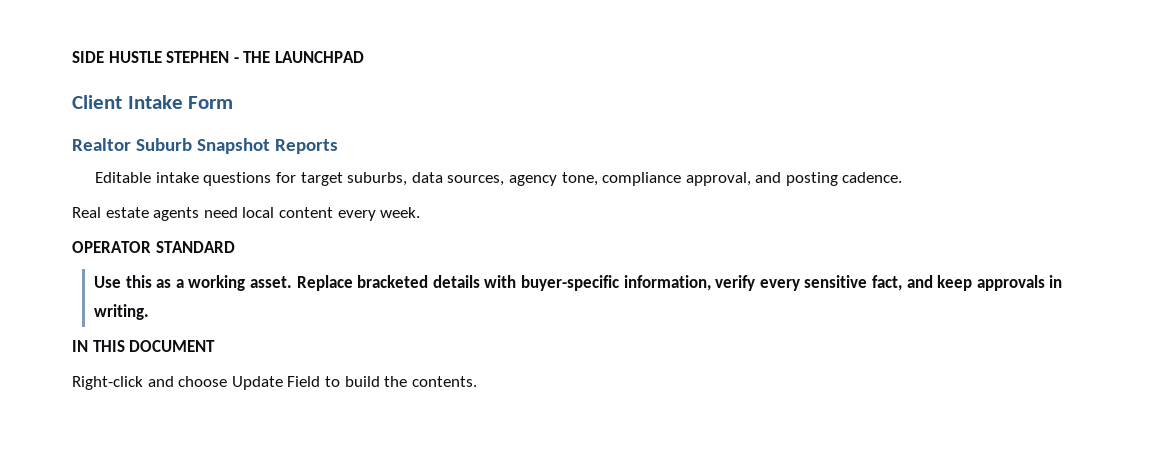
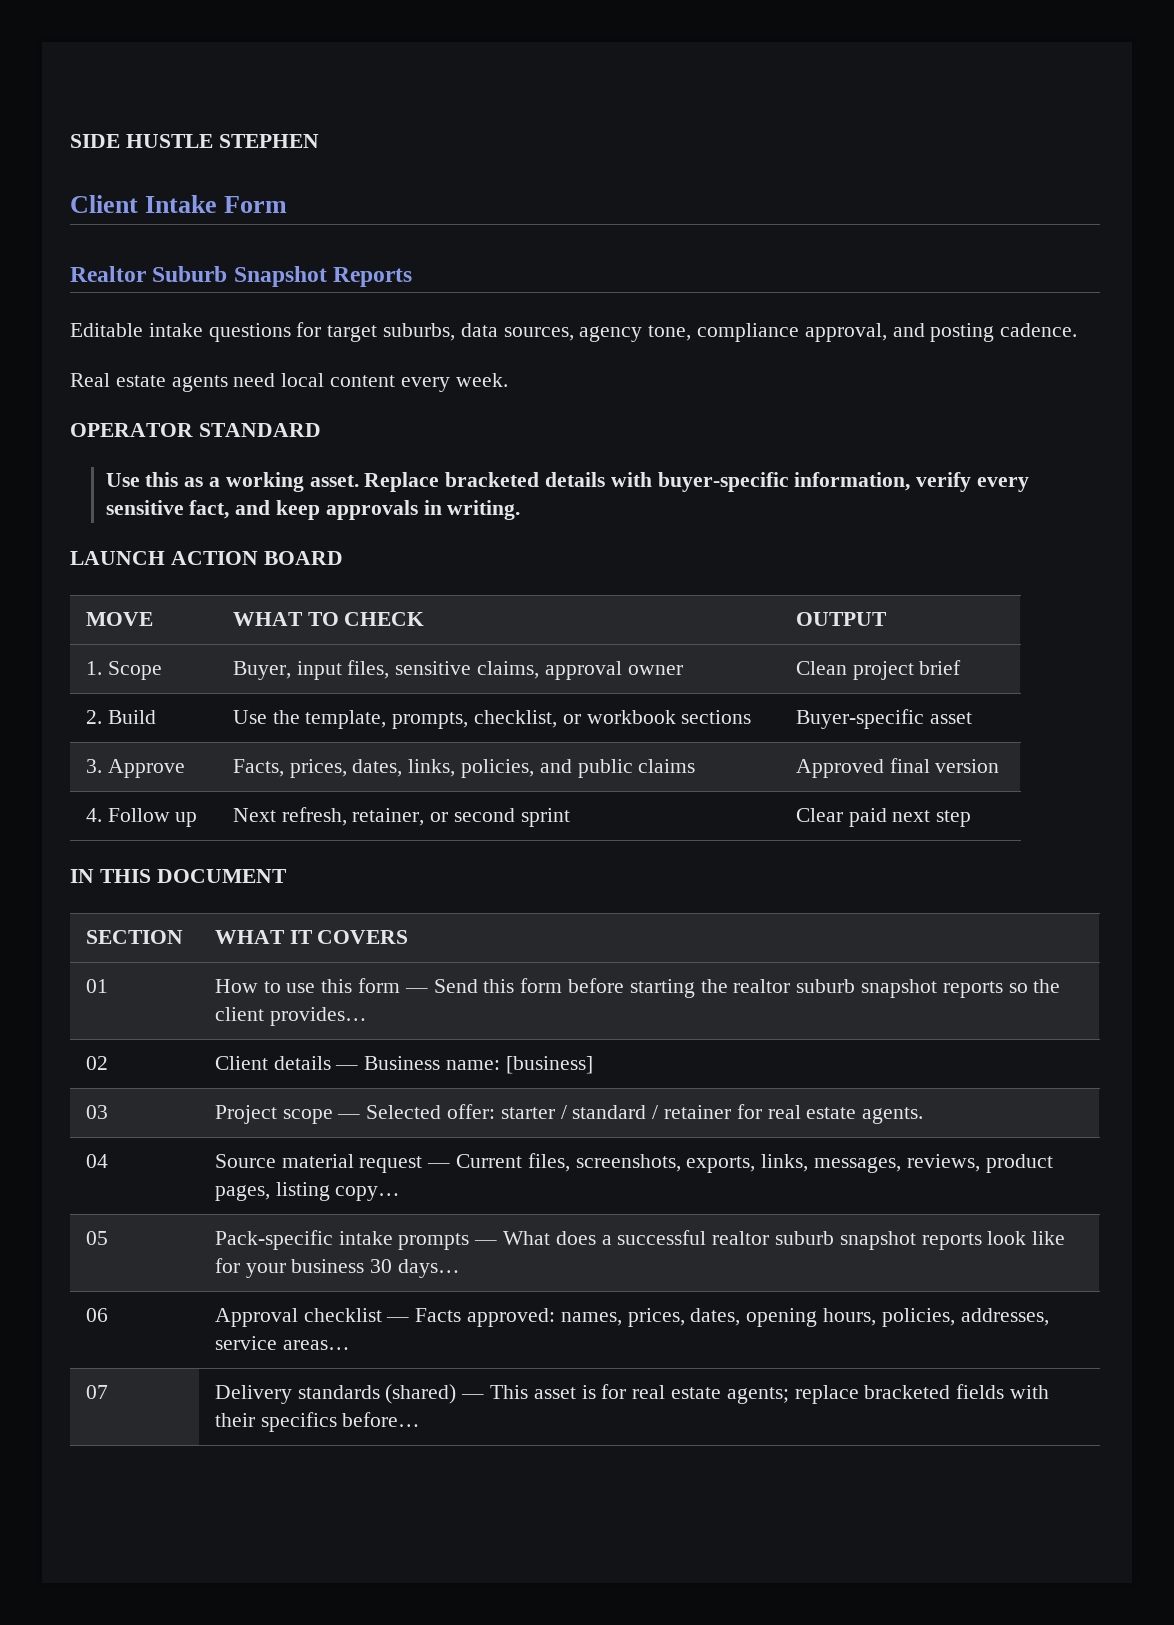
[233,51,364,63] - THE LAUNCHPAD -> (319, 141) none
[72,340,216,352] [72,376,477,390] IN THIS DOCUMENT // Right-click and choose Update Field to build the contents. -> [70,551,343,565] [85,612,153,626] [232,612,425,626] [795,612,887,626] [85,661,162,680] [232,660,683,680] [795,660,962,680] [85,710,156,724] [232,710,752,729] [795,709,972,729] [85,759,185,778] [232,759,696,778] [795,758,1000,778] [85,808,198,827] [232,807,570,827] [795,808,972,827] [70,869,287,883] [85,930,183,944] [214,930,409,944] [85,979,108,993] [214,978,1061,998] [214,1007,367,1026] [85,1056,108,1070] [214,1056,593,1074] [85,1105,108,1119] [214,1104,924,1124] [85,1154,108,1168] [214,1153,1053,1173] [214,1182,401,1201] [85,1231,108,1245] [214,1230,1066,1250] [214,1258,461,1278] [85,1308,108,1322] [214,1308,1049,1327] [214,1336,350,1350] [85,1385,108,1399] [214,1384,1050,1404] [214,1412,421,1432] LAUNCH ACTION BOARD // MOVE | WHAT TO CHECK | OUTPUT // 1. Scope | Buyer, input files, sensitive claims, approval owner | Clean project brief // 2. Build | Use the template, prompts, checklist, or workbook sections | Buyer-specific asset // 3. Approve | Facts, prices, dates, links, policies, and public claims | Approved final version // 4. Follow up | Next refresh, retainer, or second sprint | Clear paid next step // IN THIS DOCUMENT // SECTION | WHAT IT COVERS // 01 | How to use this form — Send this form before starting the realtor suburb snapshot reports so the client provides… // 02 | Client details — Business name: [business] // 03 | Project scope — Selected offer: starter / standard / retainer for real estate agents. // 04 | Source material request — Current files, screenshots, exports, links, messages, reviews, product pages, listing copy… // 05 | Pack-specific intake prompts — What does a successful realtor suburb snapshot reports look like for your business 30 days… // 06 | Approval checklist — Facts approved: names, prices, dates, opening hours, policies, addresses, service areas… // 07 | Delivery standards (shared) — This asset is for real estate agents; replace bracketed fields with their specifics before…

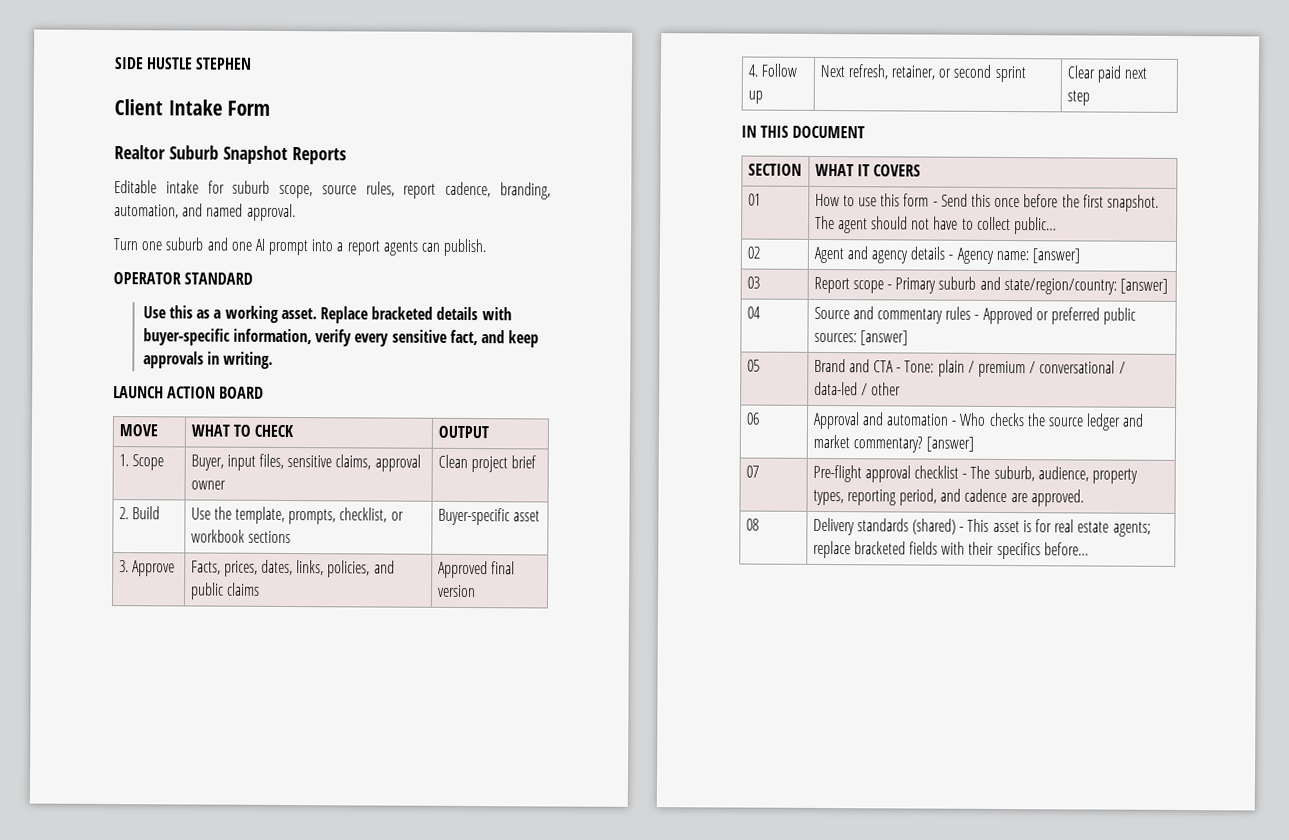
[208,322,1078,342] [70,373,508,392] questions for target suburbs, data sources, agency tone, compliance approval, and posting cadence. // Real estate agents need local content every week. -> [207,180,551,200] [114,203,296,222] [113,237,488,257] for suburb scope, source rules, report cadence, branding, automation, and named approval. // Turn one suburb and one AI prompt into a report agents can publish.
[404,988,428,993] — -> [932,201,938,207] -
[520,978,1061,998] [214,1007,367,1026] [85,1056,108,1070] [214,1056,593,1074] [85,1105,108,1119] [214,1104,924,1124] [85,1154,108,1168] [214,1153,1053,1173] [214,1182,401,1201] [85,1231,108,1245] [214,1230,1066,1250] [214,1258,461,1278] [85,1308,108,1322] [214,1308,1049,1327] [214,1336,350,1350] [85,1385,108,1399] form before starting the realtor suburb snapshot reports so the client provides… // 02 | Client details — Business name: [business] // 03 | Project scope — Selected offer: starter / standard / retainer for real estate agents. // 04 | Source material request — Current files, screenshots, exports, links, messages, reviews, product pages, listing copy… // 05 | Pack-specific intake prompts — What does a successful realtor suburb snapshot reports look like for your business 30 days… // 06 | Approval checklist — Facts approved: names, prices, dates, opening hours, policies, addresses, service areas… // 07 -> [994,194,1159,212] [814,215,1057,235] [746,246,760,259] [813,246,1080,264] [746,276,760,289] [813,276,1168,295] [746,306,761,319] [813,306,1137,325] [813,330,908,346] [746,359,760,372] [813,358,1126,378] [813,381,902,396] [745,412,760,425] [812,411,1145,431] [812,434,975,453] [745,465,759,478] [812,464,1138,484] [812,488,1084,507] [745,518,759,531] once before the first snapshot. The agent should not have to collect public… // 02 | Agent and agency details - Agency name: [answer] // 03 | Report scope - Primary suburb and state/region/country: [answer] // 04 | Source and commentary rules - Approved or preferred public sources: [answer] // 05 | Brand and CTA - Tone: plain / premium / conversational / data-led / other // 06 | Approval and automation - Who checks the source ledger and market commentary? [answer] // 07 | Pre-flight approval checklist - The suburb, audience, property types, reporting period, and cadence are approved. // 08
[461,1394,485,1399] — -> [959,526,965,532] -

